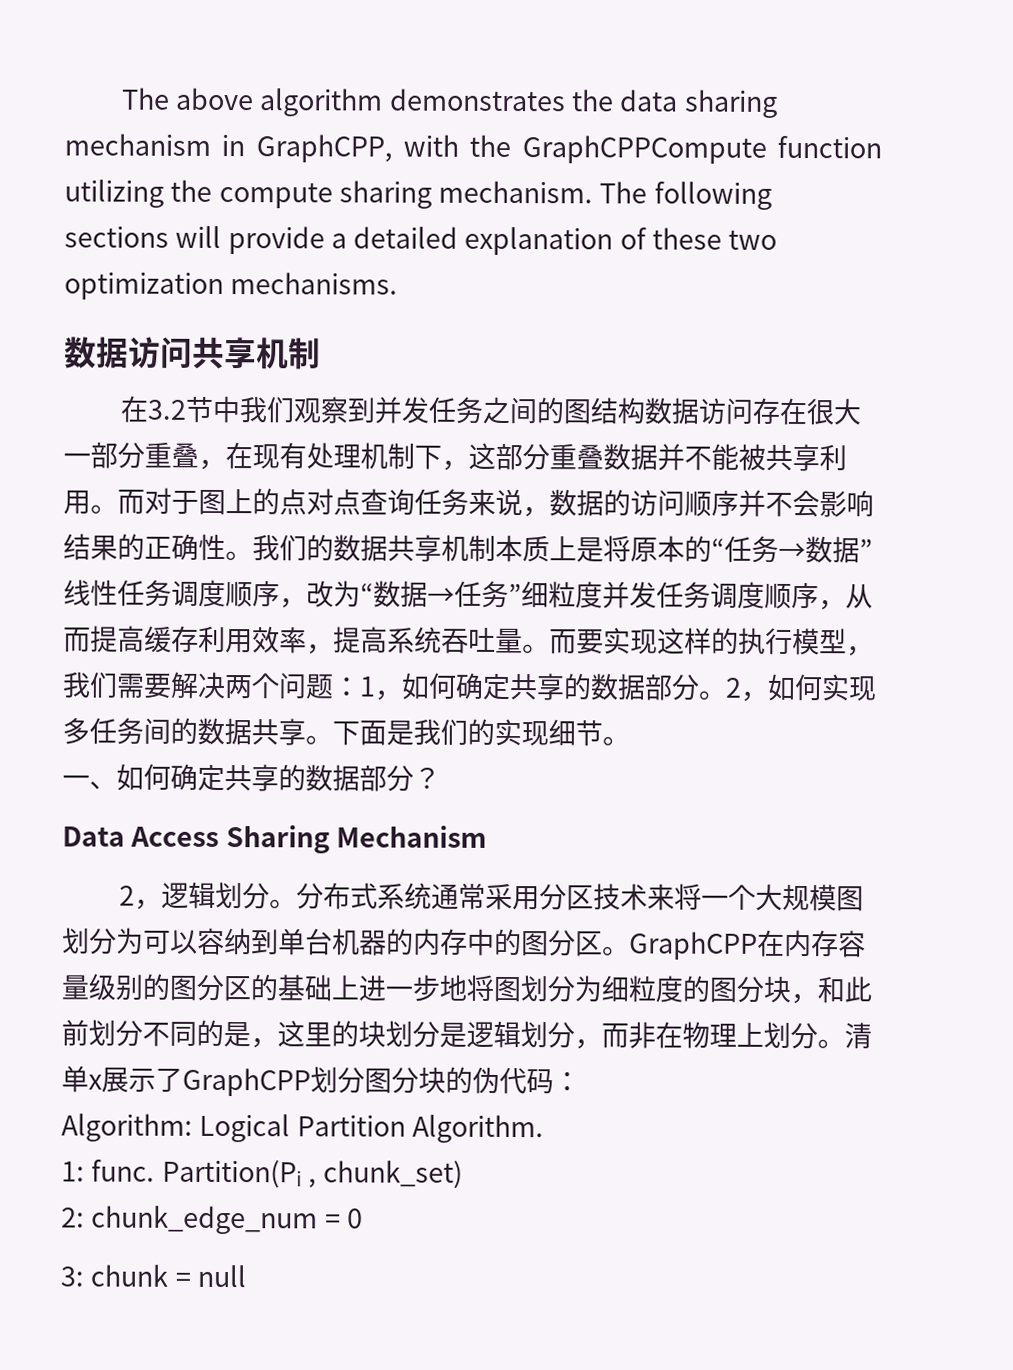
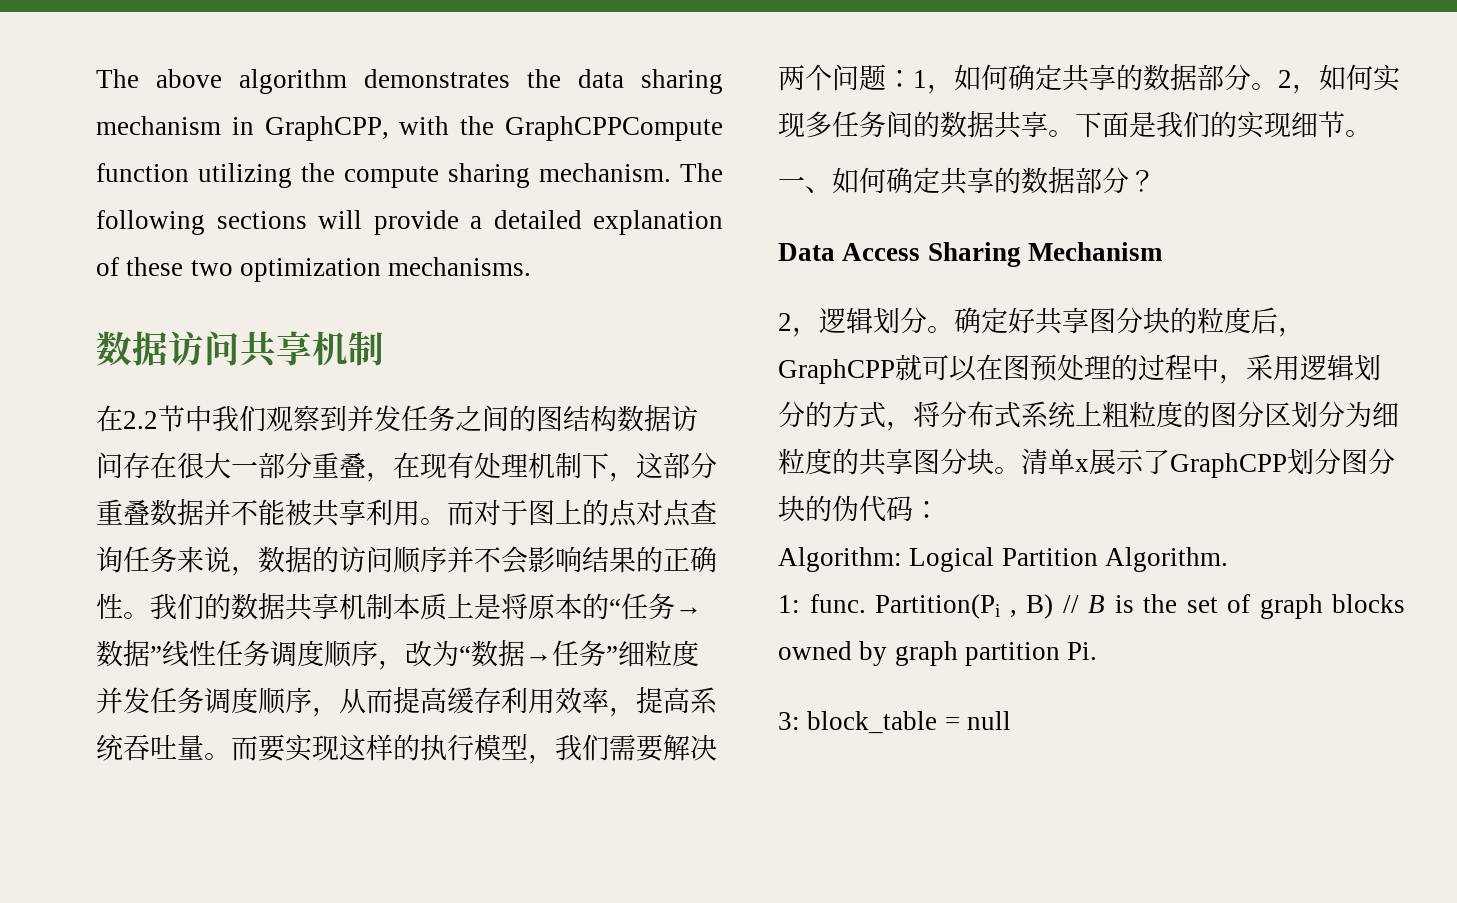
[146,399,186,420] 3.2 -> [123,411,158,429] 2.2
[295,882,864,912] [62,927,866,960] [61,973,872,1005] [61,1019,818,1050] 分布式系统通常采用分区技术来将一个大规模图划分为可以容纳到单台机器的内存中的图分区。GraphCPP在内存容量级别的图分区的基础上进一步地将图划分为细粒度的图分块，和此前划分不同的是，这里的块划分是逻辑划分，而非在物理上划分 -> [954,307,1305,337] [778,354,1381,384] [778,401,1399,431] [778,448,994,476] 确定好共享图分块的粒度后，GraphCPP就可以在图预处理的过程中，采用逻辑划分的方式，将分布式系统上粗粒度的图分区划分为细粒度的共享图分块
[323,1160,464,1189] [61,1205,363,1235] chunk_set) // 2: chunk_edge_num = 0 -> [1026,594,1405,619] [778,641,1098,666] B) // B is the set of graph blocks owned by graph partition Pi.
[90,1264,169,1287] chunk -> [807,711,938,734] block_table

